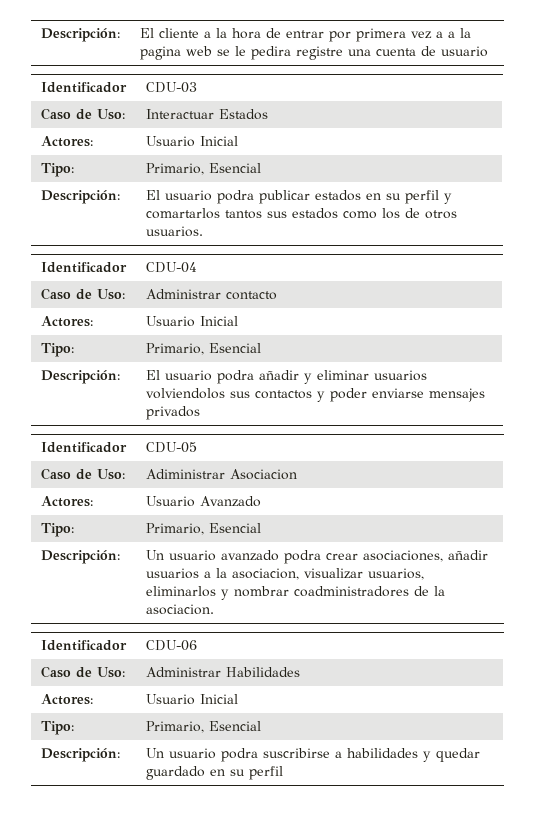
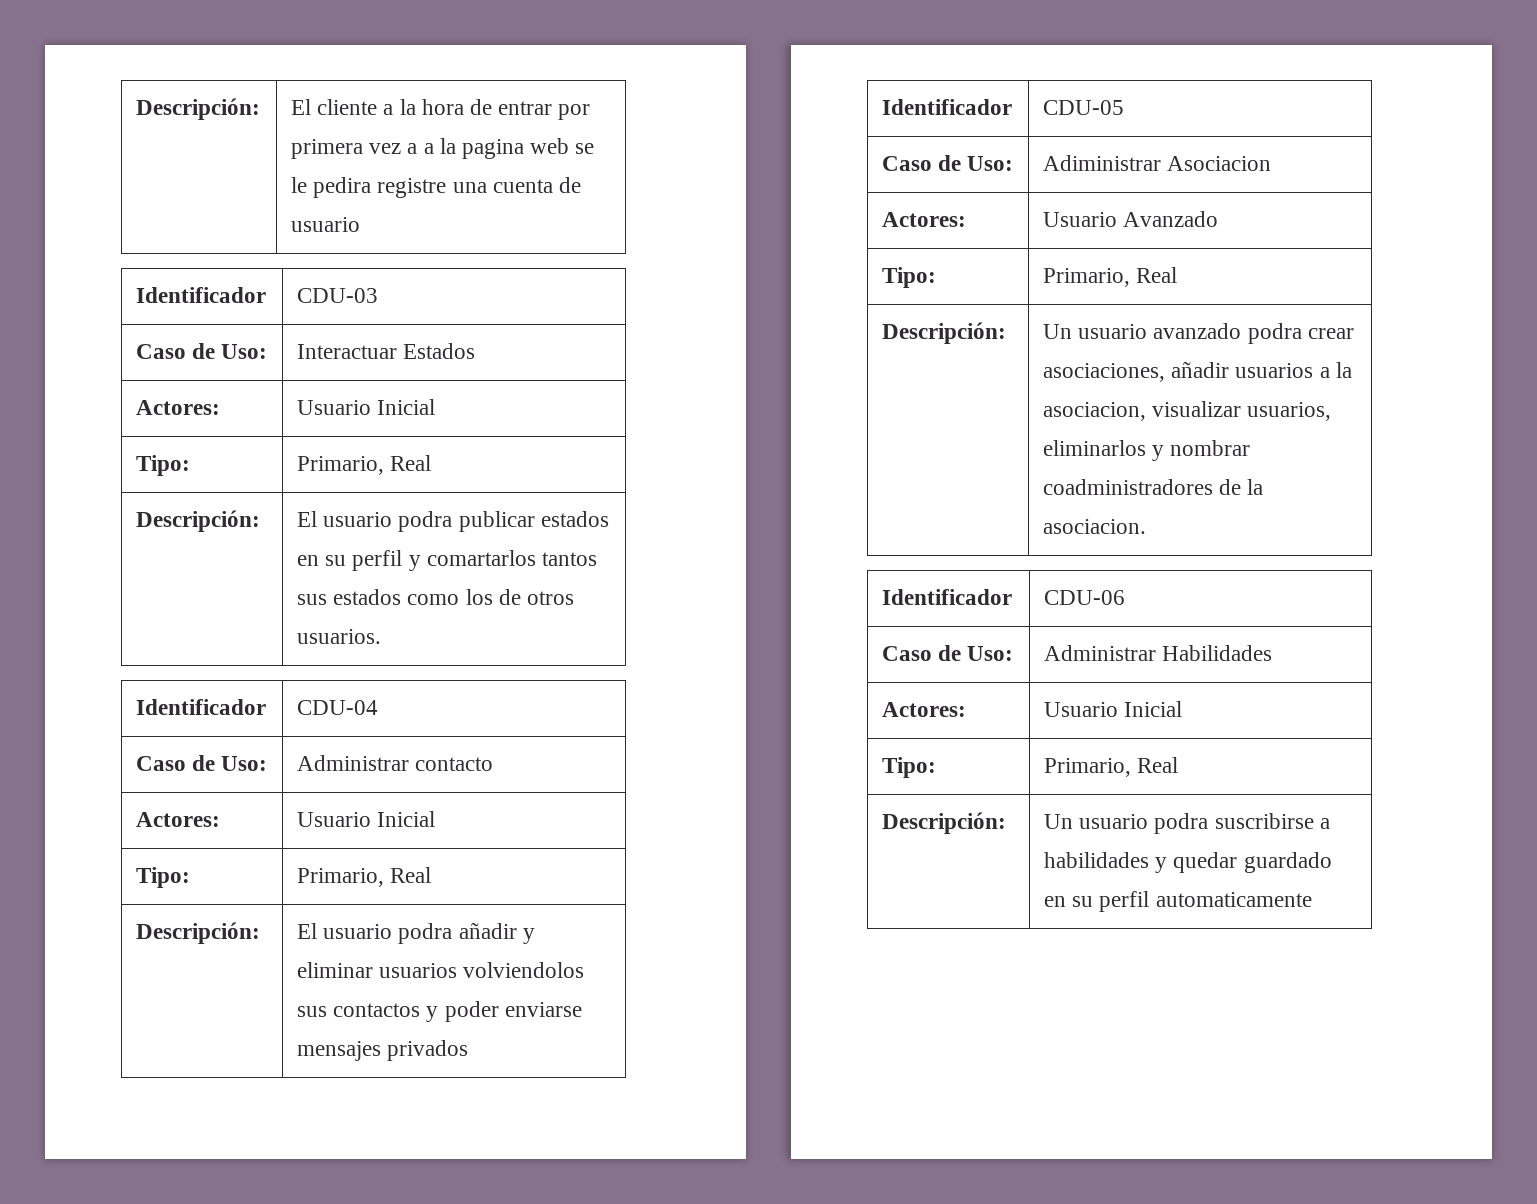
[208,163,261,173] Esencial -> [390,455,432,471] Real
[208,343,261,353] Esencial -> [390,867,432,883] Real
[208,523,261,533] Esencial -> [1136,267,1178,283] Real
[208,721,261,731] Esencial -> [1137,757,1179,773] Real
(283, 773) none -> [1155,892,1312,907] automaticamente

